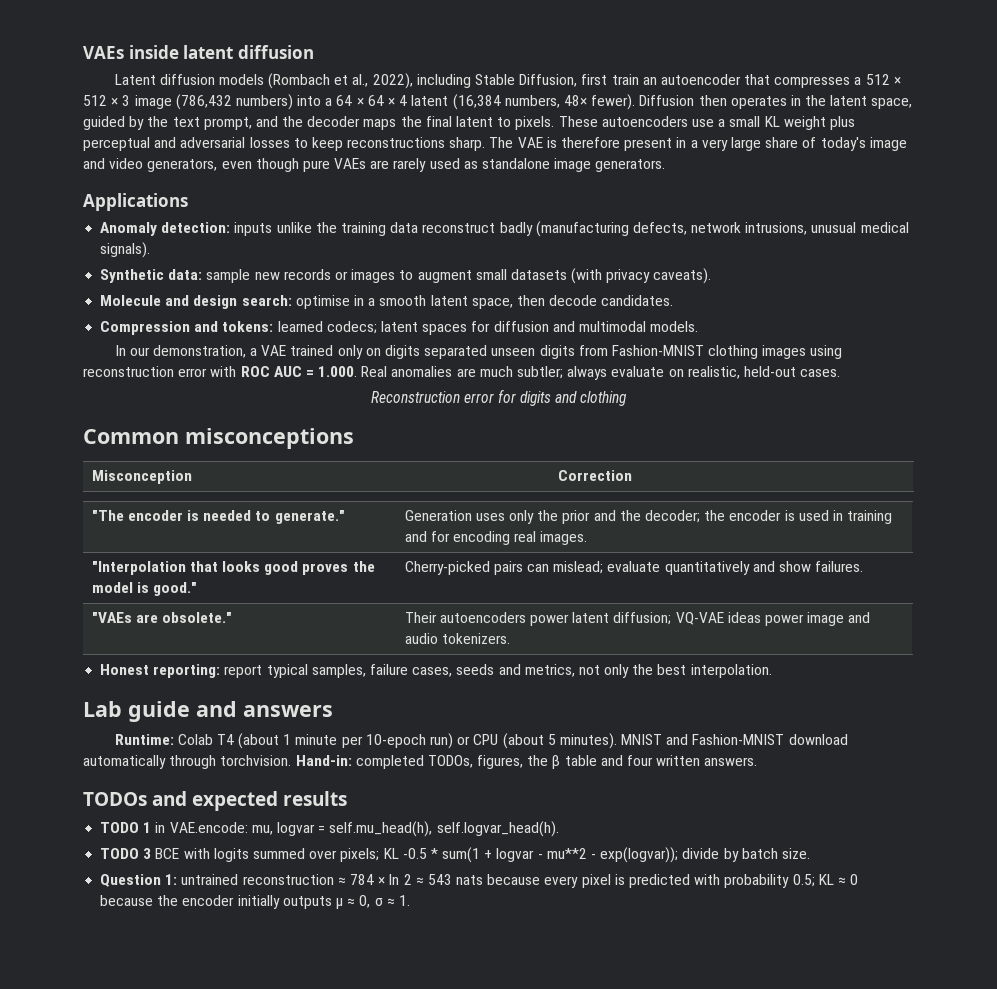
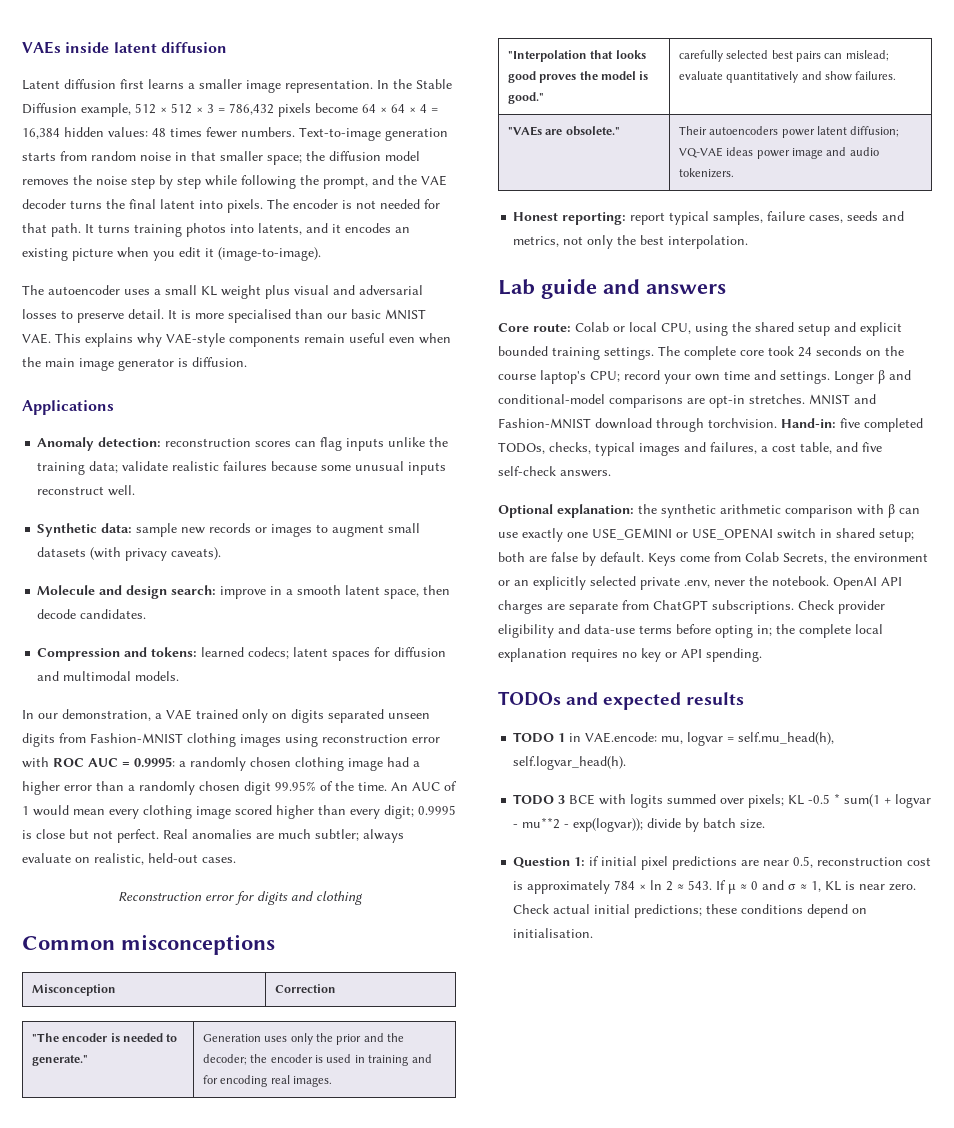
[218,73,862,89] models (Rombach et al., 2022), including Stable Diffusion, first train an autoencoder that compresses a -> [120,79,452,93] [22,103,131,117] first learns a smaller image representation. In the Stable Diffusion example,
[134,94,333,110] image (786,432 numbers) into a -> [218,103,358,117] = 786,432 pixels become
[411,94,913,110] [83,116,714,130] latent (16,384 numbers, 48× fewer). Diffusion then operates in the latent space, guided by the text prompt, and the decoder maps the final latent to pixels. These autoencoders use -> [431,108,438,113] [22,127,448,141] [22,151,420,165] [22,175,447,189] [22,199,440,213] [22,223,410,237] [22,247,321,261] [22,285,150,295] = 16,384 hidden values: 48 times fewer numbers. Text-to-image generation starts from random noise in that smaller space; the diffusion model removes the noise step by step while following the prompt, and the VAE decoder turns the final latent into pixels. The encoder is not needed for that path. It turns training photos into latents, and it encodes an existing picture when you edit it (image-to-image). // The autoencoder uses
[83,137,150,151] perceptual -> [294,285,329,295] visual
[311,137,907,151] [83,158,666,172] [83,193,188,211] [100,221,909,237] [100,242,151,258] keep reconstructions sharp. The VAE is therefore present in a very large share of today's image and video generators, even though pure VAEs are rarely used as standalone image generators. // Applications // Anomaly detection: inputs unlike the training data reconstruct badly (manufacturing defects, network intrusions, unusual medical signals). -> [77,309,426,323] [22,333,451,347] [22,357,247,371] [22,400,114,415] [37,437,449,451] [37,461,447,475] [37,485,136,496] preserve detail. It is more specialised than our basic MNIST VAE. This explains why VAE-style components remain useful even when the main image generator is diffusion. // Applications // Anomaly detection: reconstruction scores can flag inputs unlike the training data; validate realistic failures because some unusual inputs reconstruct well.
[295,295,350,309] optimise -> [220,586,267,599] improve
[318,366,358,377] 1.000. -> [134,757,420,771] [22,781,457,795] [22,805,456,819] [22,829,159,843] 0.9995: a randomly chosen clothing image had a higher error than a randomly chosen digit 99.95% of the time. An AUC of 1 would mean every clothing image scored higher than every digit; 0.9995 is close but not perfect.
[404,561,490,575] Cherry-picked -> [678,50,793,62] carefully selected best
[114,733,617,749] Runtime: Colab T4 (about 1 minute per 10-epoch run) or CPU (about 5 minutes). -> [498,322,902,336] [498,346,904,360] [498,370,911,384] [498,394,805,408] Core route: Colab or local CPU, using the shared setup and explicit bounded training settings. The complete core took 24 seconds on the course laptop's CPU; record your own time and settings. Longer β and conditional-model comparisons are opt-in stretches.
[83,755,166,769] automatically -> (652, 423) none
(352, 760) none -> [840,418,860,428] five
[477,755,758,769] figures, the β table and four written answers. -> [549,442,882,456] [498,466,611,477] [498,504,920,518] [498,528,914,542] [498,552,928,566] [498,576,902,590] [498,600,885,614] [498,624,883,638] [498,648,762,662] checks, typical images and failures, a cost table, and five self-check answers. // Optional explanation: the synthetic arithmetic comparison with β can use exactly one USE_GEMINI or USE_OPENAI switch in shared setup; both are false by default. Keys come from Colab Secrets, the environment or an explicitly selected private .env, never the notebook. OpenAI API charges are separate from ChatGPT subscriptions. Check provider eligibility and data-use terms before opting in; the complete local explanation requires no key or API spending.
[181,874,346,885] untrained reconstruction ≈ -> [589,856,932,870] [513,880,611,894] if initial pixel predictions are near 0.5, reconstruction cost is approximately
[427,874,859,888] [100,895,410,909] 543 nats because every pixel is predicted with probability 0.5; KL ≈ 0 because the encoder initially outputs μ ≈ 0, σ ≈ 1. -> [688,880,917,894] [513,904,868,918] [513,928,594,938] 543. If μ ≈ 0 and σ ≈ 1, KL is near zero. Check actual initial predictions; these conditions depend on initialisation.

